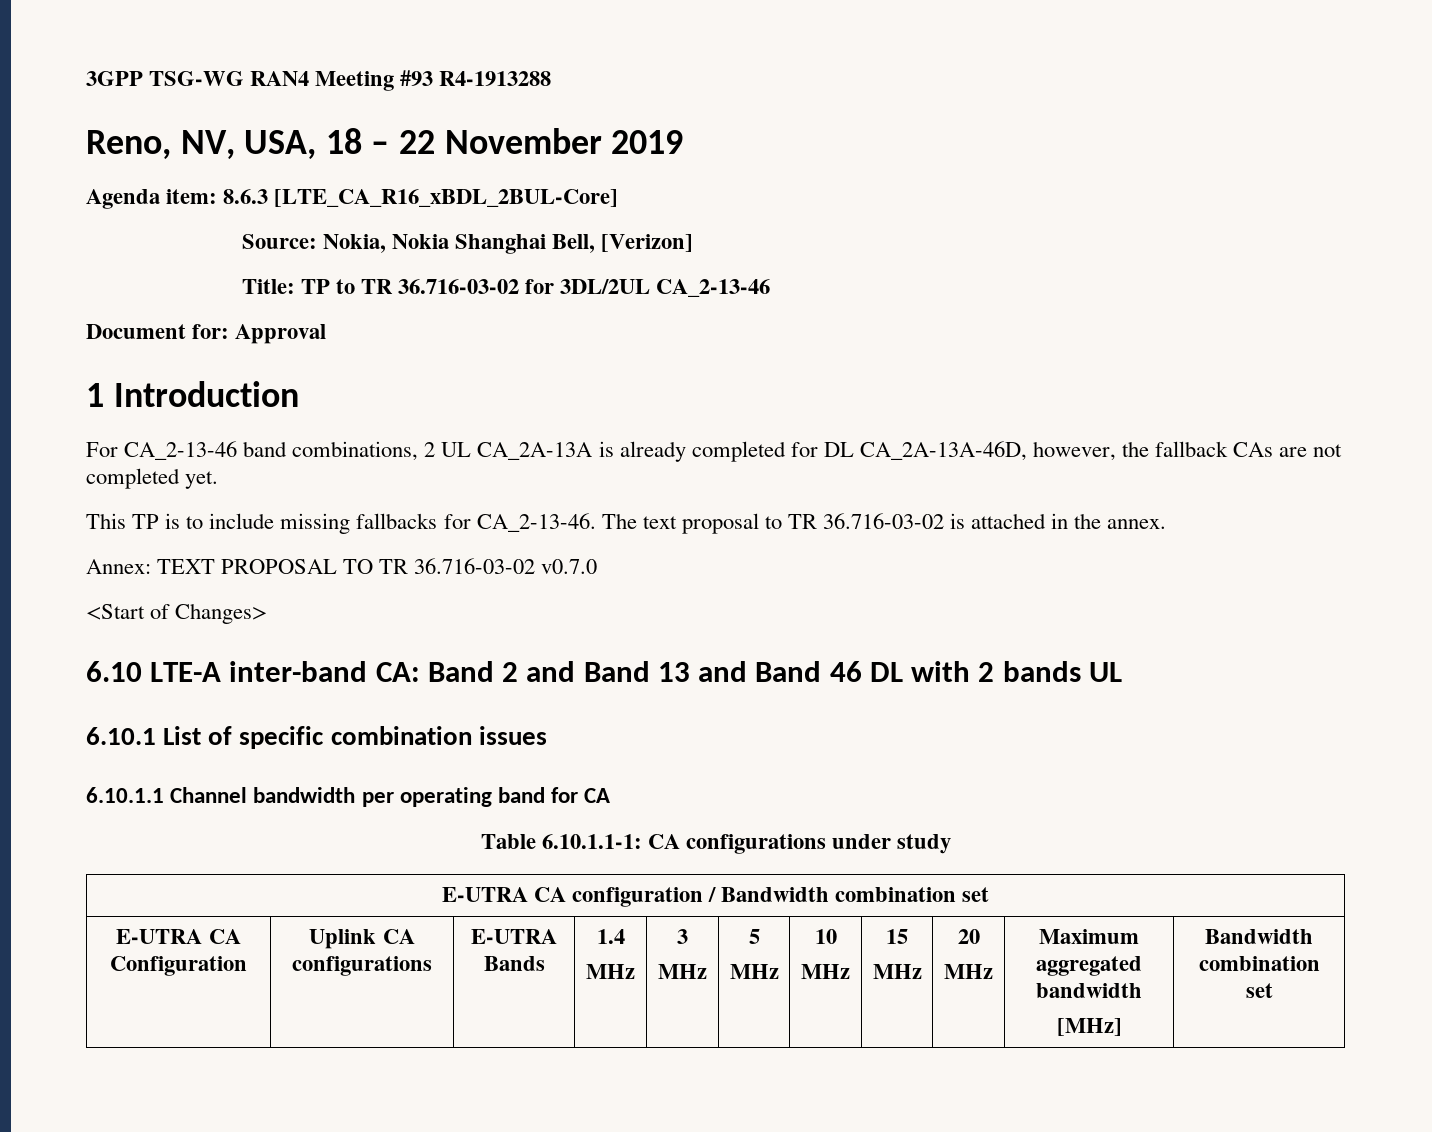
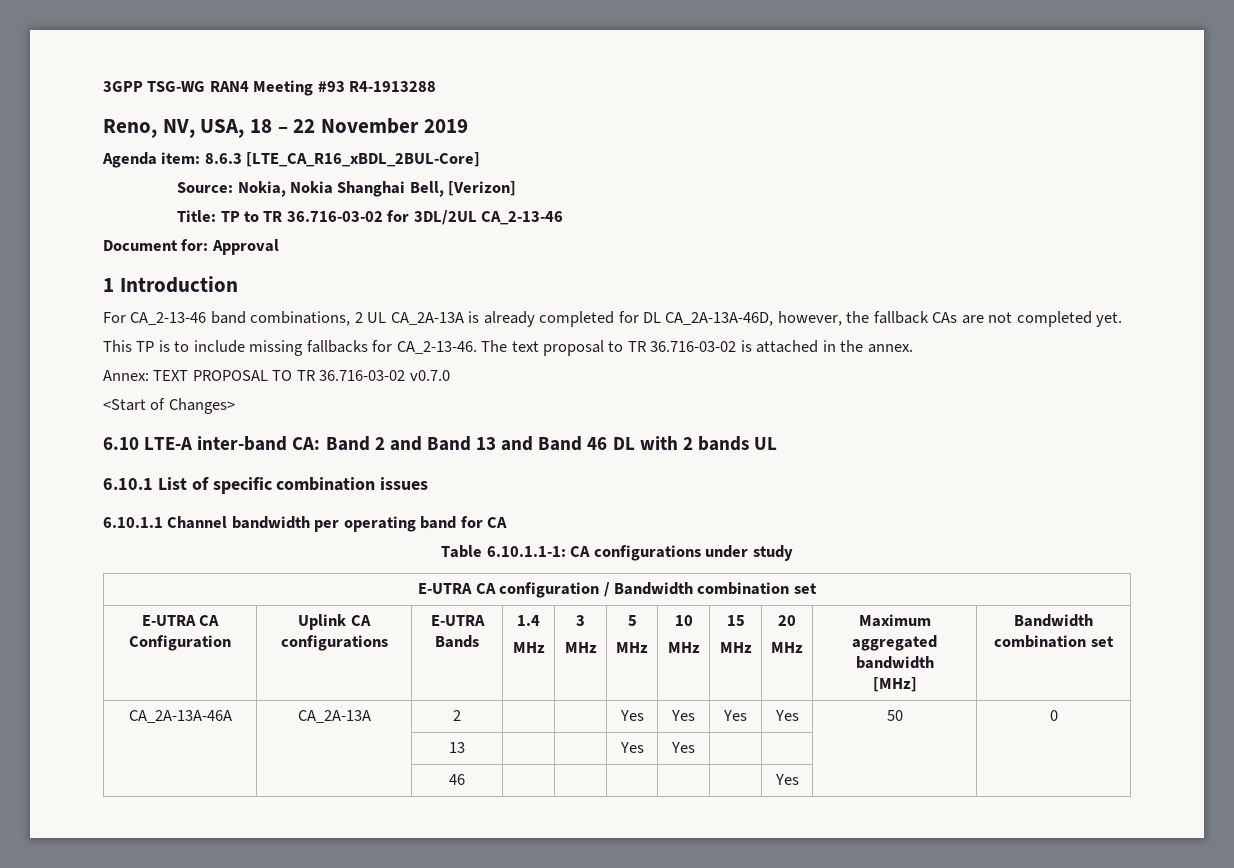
(1273, 990) none -> [128,710,232,723] [297,710,371,723] [453,710,461,721] [619,710,644,721] [671,710,695,721] [723,710,747,721] [774,710,799,721] [886,710,903,721] [1049,710,1058,721] [449,742,465,753] [619,742,644,753] [671,742,695,753] [449,774,465,785] [774,774,799,785] // CA_2A-13A-46A | CA_2A-13A | 2 | | | Yes | Yes | Yes | Yes | 50 | 0 // | | 13 | | | Yes | Yes | | | | // | | 46 | | | | | | Yes | |

